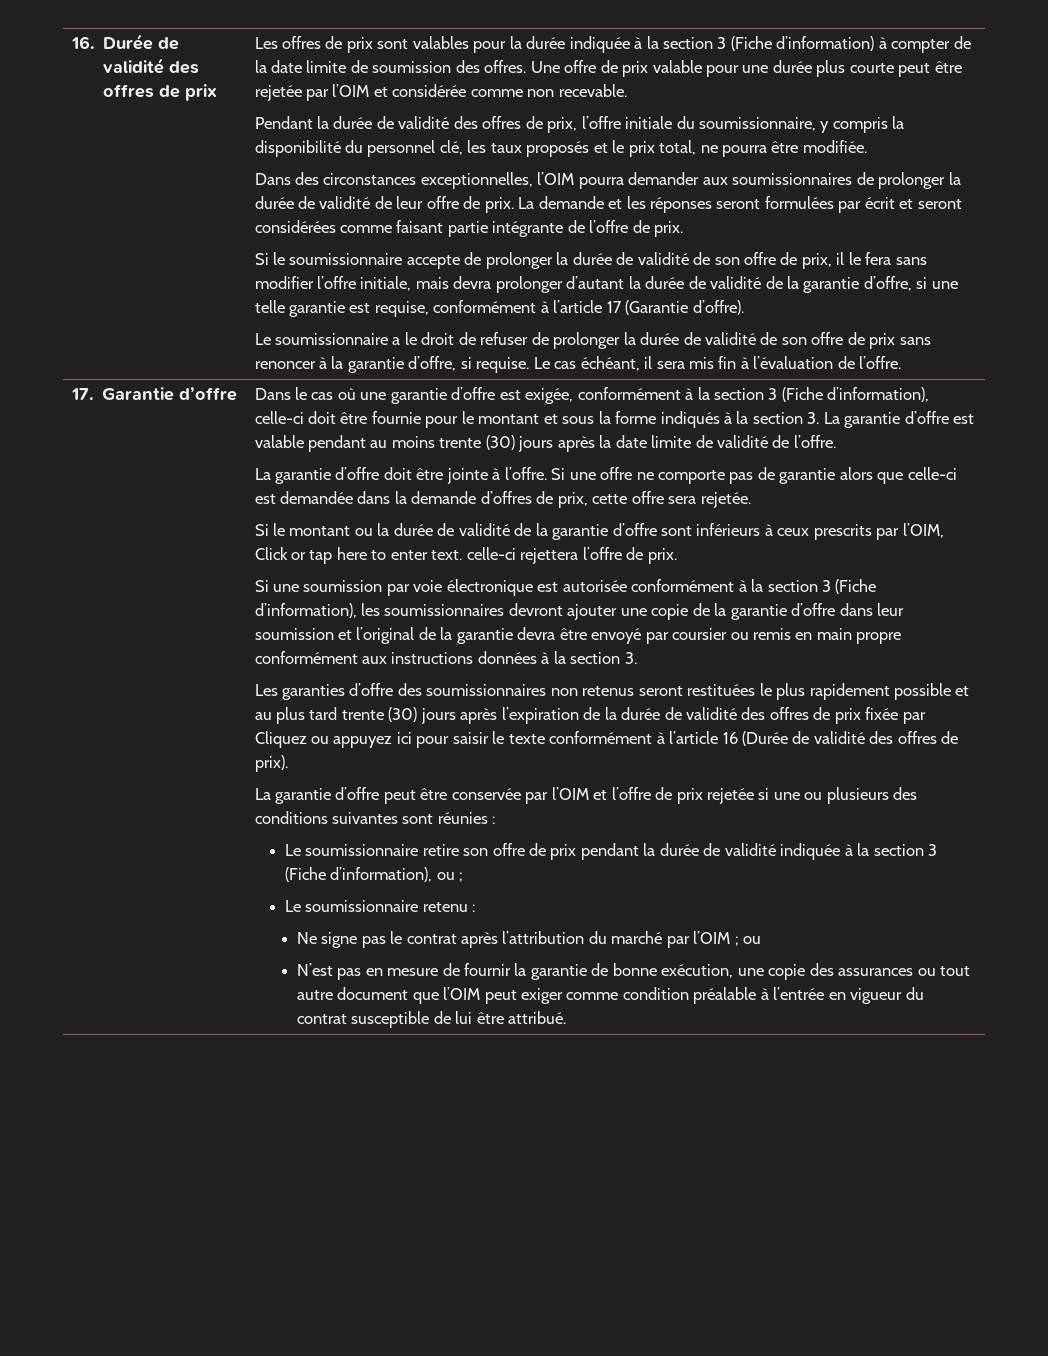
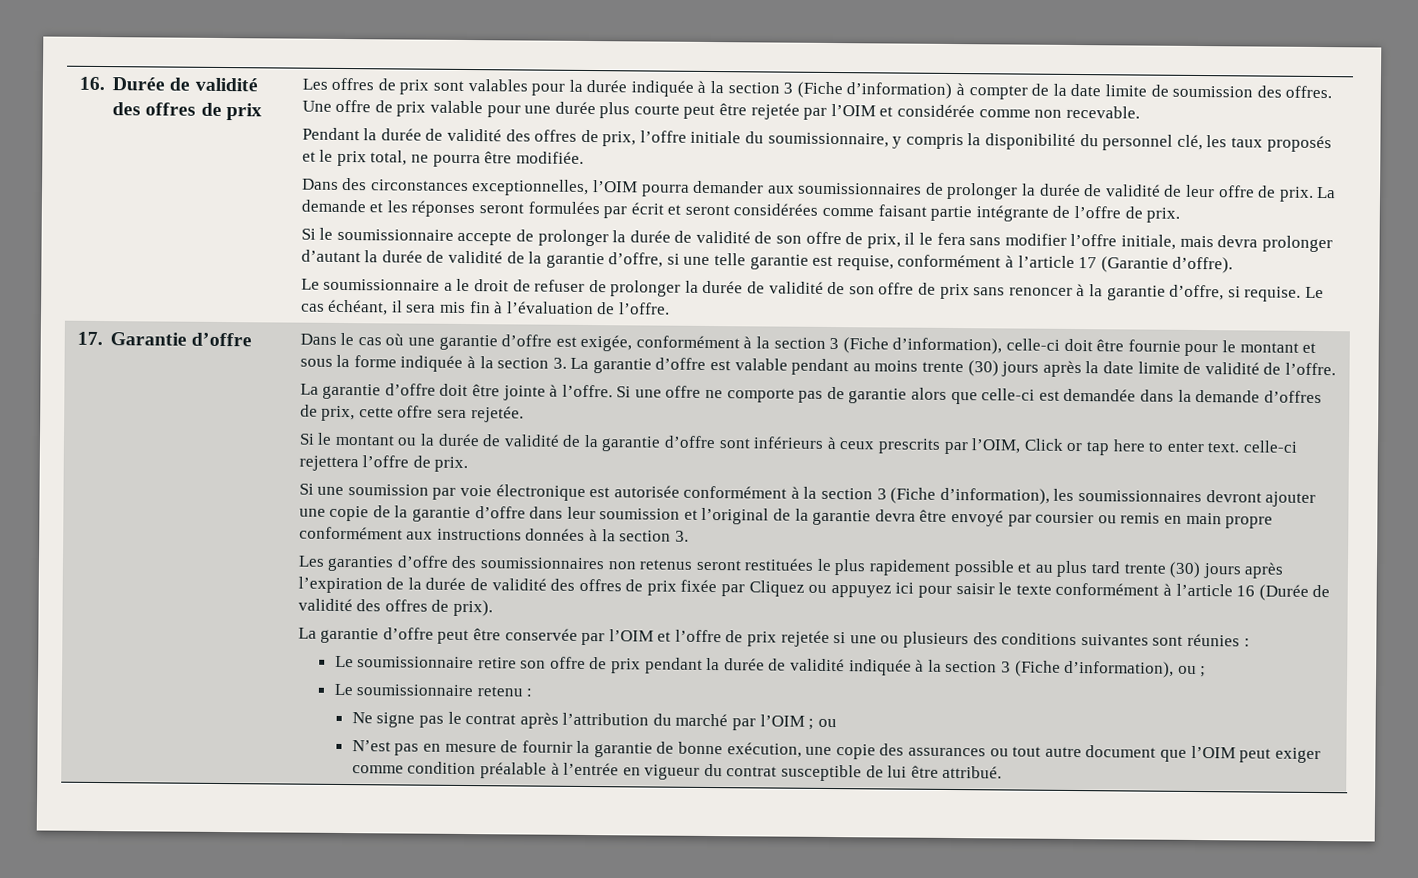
[660,411,720,428] indiqués -> [400,355,464,372] indiquée

